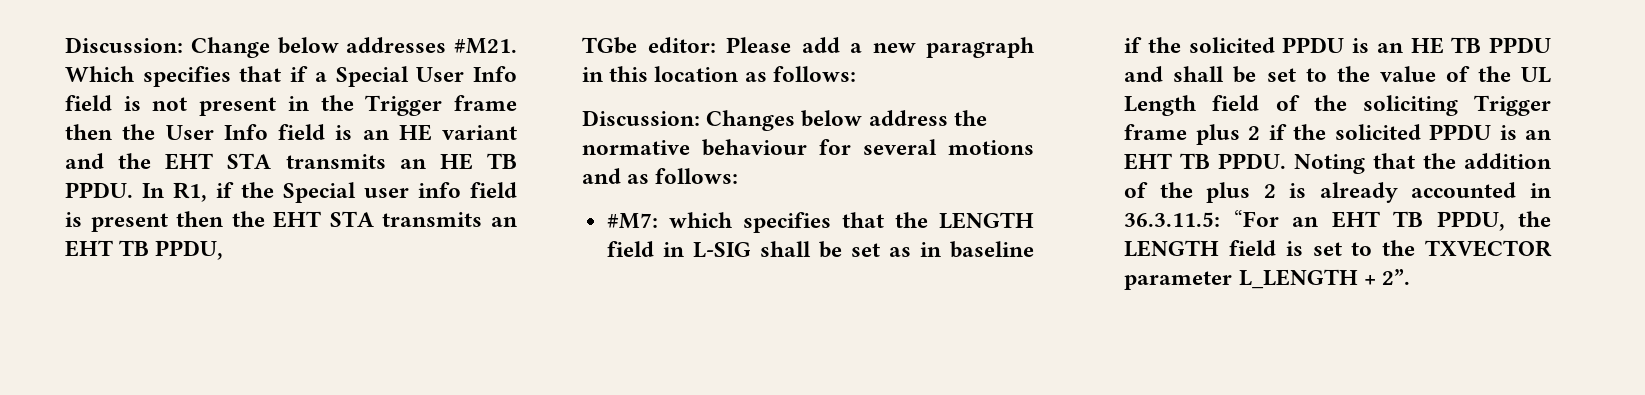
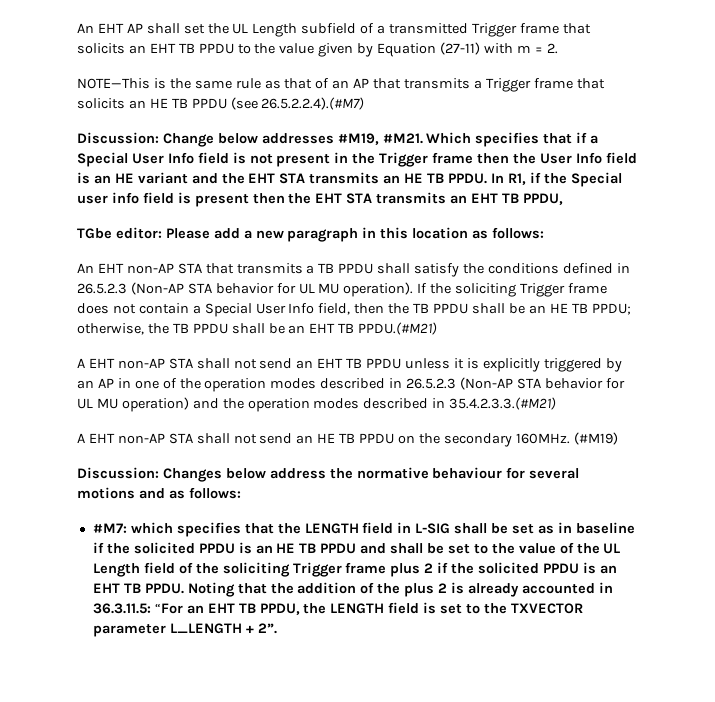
(65, 45) none -> [77,23,591,37] [77,42,558,57] [77,78,605,92] [77,97,365,110] An EHT AP shall set the UL Length subfield of a transmitted Trigger frame that solicits an EHT TB PPDU to the value given by Equation (27-11) with m = 2. // NOTE—This is the same rule as that of an AP that transmits a Trigger frame that solicits an HE TB PPDU (see 26.5.2.2.4).(#M7) //
(447, 45) none -> [337,133,379,145] #M19,
(856, 74) none -> [77,263,630,277] [77,282,607,297] [77,303,631,317] [77,322,438,335] [77,358,622,372] [77,377,625,392] [77,397,557,412] [77,432,618,447] // An EHT non-AP STA that transmits a TB PPDU shall satisfy the conditions defined in 26.5.2.3 (Non-AP STA behavior for UL MU operation). If the soliciting Trigger frame does not contain a Special User Info field, then the TB PPDU shall be an HE TB PPDU; otherwise, the TB PPDU shall be an EHT TB PPDU.(#M21) // A EHT non-AP STA shall not send an EHT TB PPDU unless it is explicitly triggered by an AP in one of the operation modes described in 26.5.2.3 (Non-AP STA behavior for UL MU operation) and the operation modes described in 35.4.2.3.3.(#M21) // A EHT non-AP STA shall not send an HE TB PPDU on the secondary 160MHz. (#M19)

